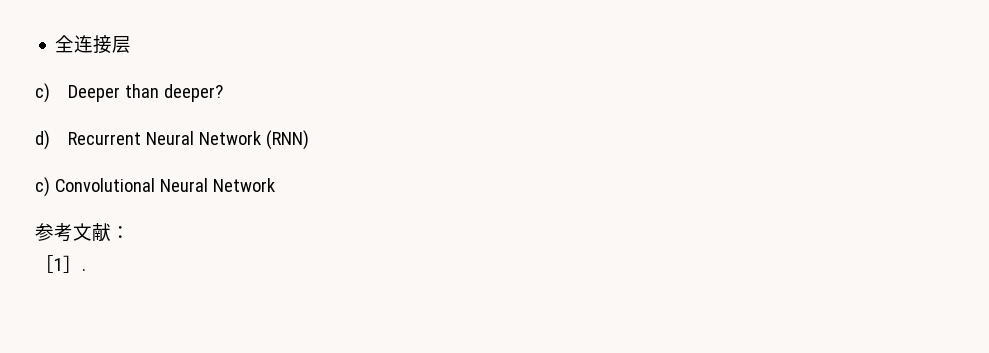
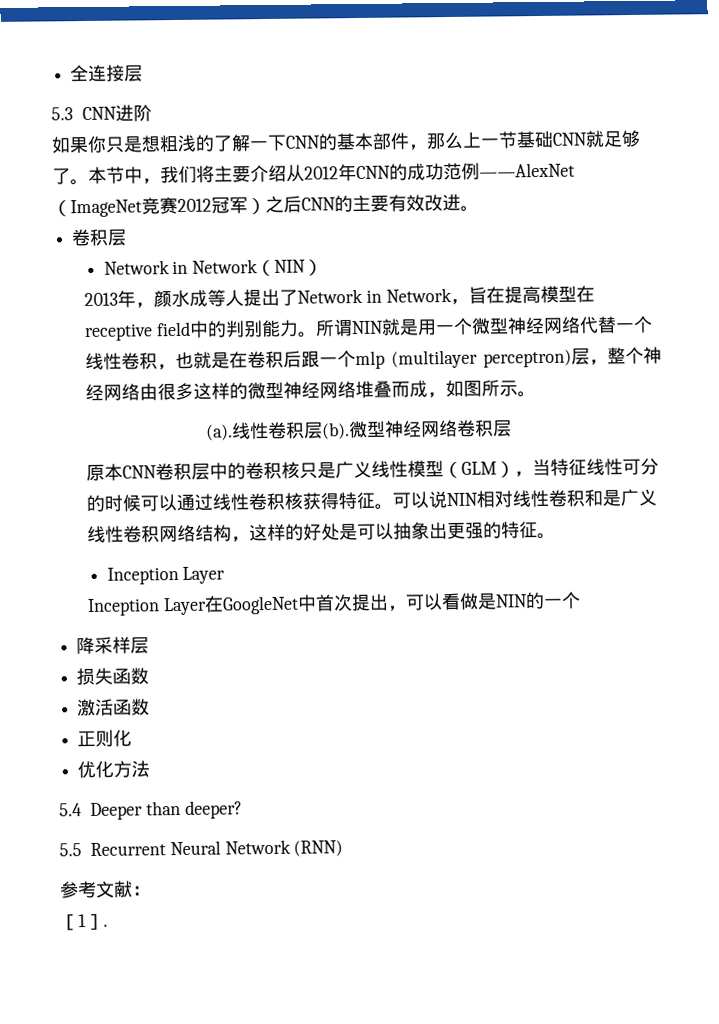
[35,83,50,103] c) -> [51,104,153,122] [51,129,641,154] [52,162,575,186] [52,193,479,218] [71,228,128,247] [103,259,323,277] [84,285,595,309] [84,315,653,342] [85,346,662,371] [85,379,537,402] [206,419,512,441] [86,457,660,481] [86,488,658,512] [87,521,557,543] [106,566,226,585] [87,591,581,616] [76,636,150,655] [76,667,150,686] [77,698,151,717] [77,729,133,748] [77,760,151,779] [59,803,82,817] 5.3 CNN进阶 // 如果你只是想粗浅的了解一下CNN的基本部件，那么上一节基础CNN就足够了。本节中，我们将主要介绍从2012年CNN的成功范例——AlexNet（ImageNet竞赛2012冠军）之后CNN的主要有效改进。 // 卷积层 // Network in Network（NIN） // 2013年，颜水成等人提出了Network in Network，旨在提高模型在receptive field中的判别能力。所谓NIN就是用一个微型神经网络代替一个线性卷积，也就是在卷积后跟一个mlp (multilayer perceptron)层，整个神经网络由很多这样的微型神经网络堆叠而成，如图所示。 // (a).线性卷积层(b).微型神经网络卷积层 // 原本CNN卷积层中的卷积核只是广义线性模型（GLM），当特征线性可分的时候可以通过线性卷积核获得特征。可以说NIN相对线性卷积和是广义线性卷积网络结构，这样的好处是可以抽象出更强的特征。 // Inception Layer // Inception Layer在GoogleNet中首次提出，可以看做是NIN的一个 // 降采样层 // 损失函数 // 激活函数 // 正则化 // 优化方法 // 5.4
[35,130,50,150] d) -> [59,843,82,857] 5.5
[35,177,275,197] // c) Convolutional Neural Network -> (344, 848) none

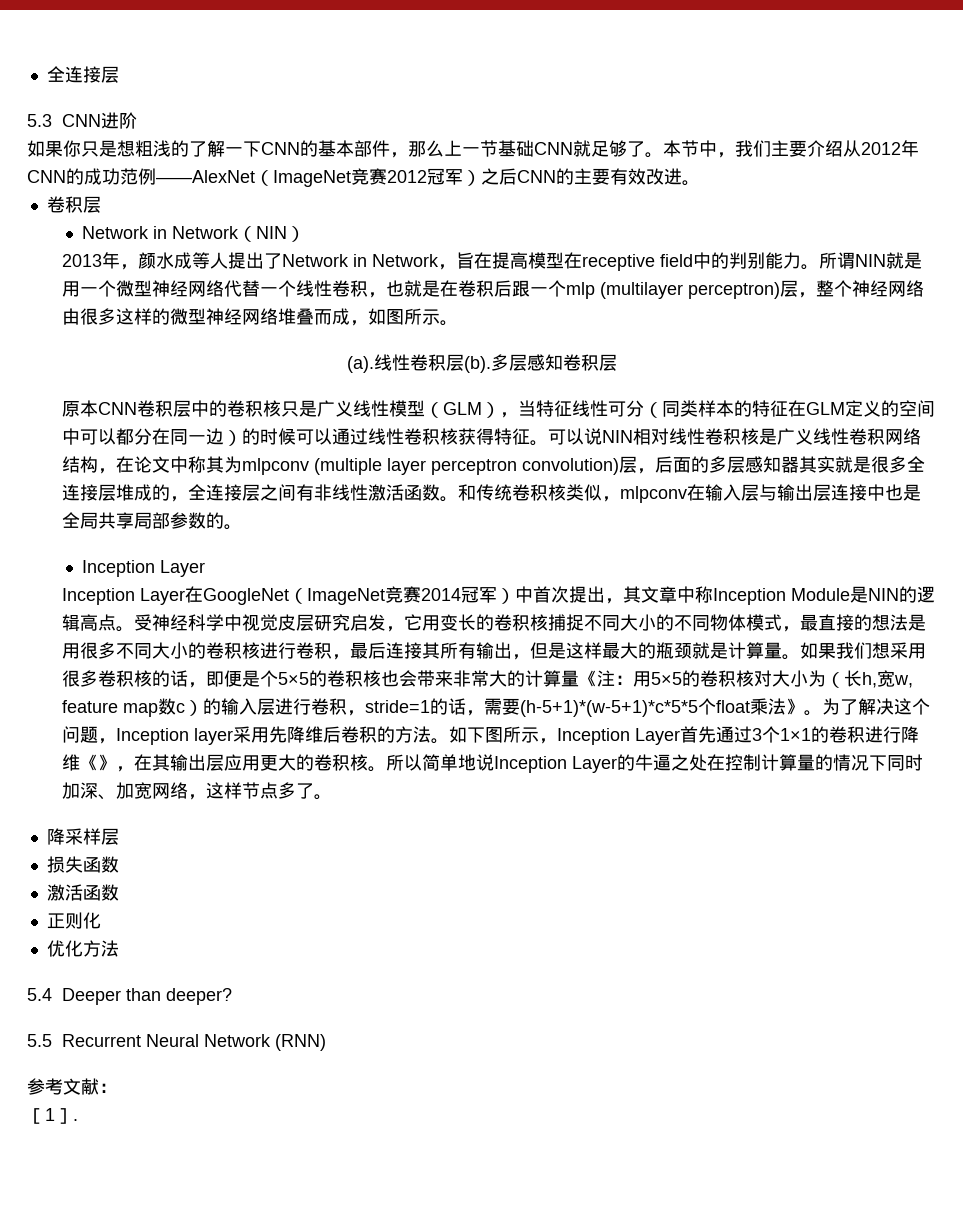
[196,165,215,183] 将 -> (771, 148) none
[348,419,458,439] 微型神经网络 -> [490,354,563,371] 多层感知
(660, 466) none -> [644,400,936,418] [62,428,243,446] （同类样本的特征在GLM定义的空间中可以都分在同一边）
[584,489,604,507] 和 -> [741,428,760,445] 核
[249,521,539,542] 这样的好处是可以抽象出更强的特征 -> [116,456,926,475] [62,484,922,503] [62,512,225,529] 在论文中称其为mlpconv (multiple layer perceptron convolution)层，后面的多层感知器其实就是很多全连接层堆成的，全连接层之间有非线性激活函数。和传统卷积核类似，mlpconv在输入层与输出层连接中也是全局共享局部参数的
[296,591,581,612] 中首次提出，可以看做是NIN的一个 -> [289,586,936,605] [62,614,927,632] [62,642,927,660] [62,670,914,688] [62,698,931,717] [62,726,920,745] [62,754,924,773] [62,782,333,800] （ImageNet竞赛2014冠军）中首次提出，其文章中称Inception Module是NIN的逻辑高点。受神经科学中视觉皮层研究启发，它用变长的卷积核捕捉不同大小的不同物体模式，最直接的想法是用很多不同大小的卷积核进行卷积，最后连接其所有输出，但是这样最大的瓶颈就是计算量。如果我们想采用很多卷积核的话，即便是个5×5的卷积核也会带来非常大的计算量《注：用5×5的卷积核对大小为（长h,宽w, feature map数c）的输入层进行卷积，stride=1的话，需要(h-5+1)*(w-5+1)*c*5*5个float乘法》。为了解决这个问题，Inception layer采用先降维后卷积的方法。如下图所示，Inception Layer首先通过3个1×1的卷积进行降维《》，在其输出层应用更大的卷积核。所以简单地说Inception Layer的牛逼之处在控制计算量的情况下同时加深、加宽网络，这样节点多了。

